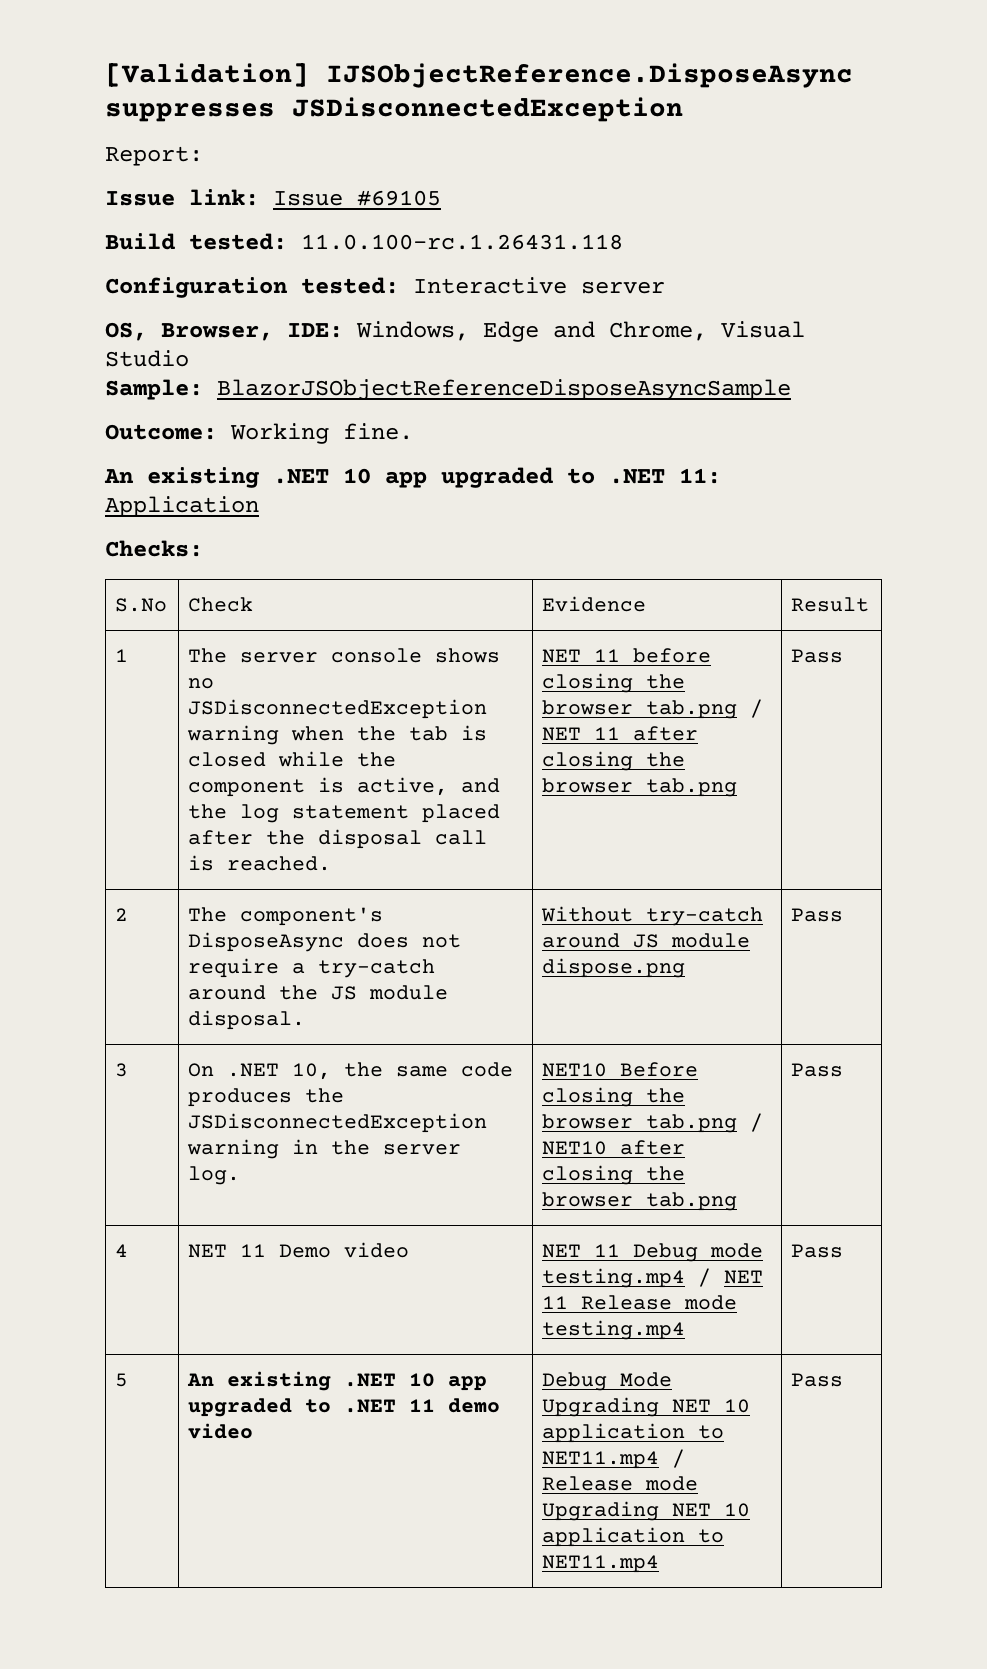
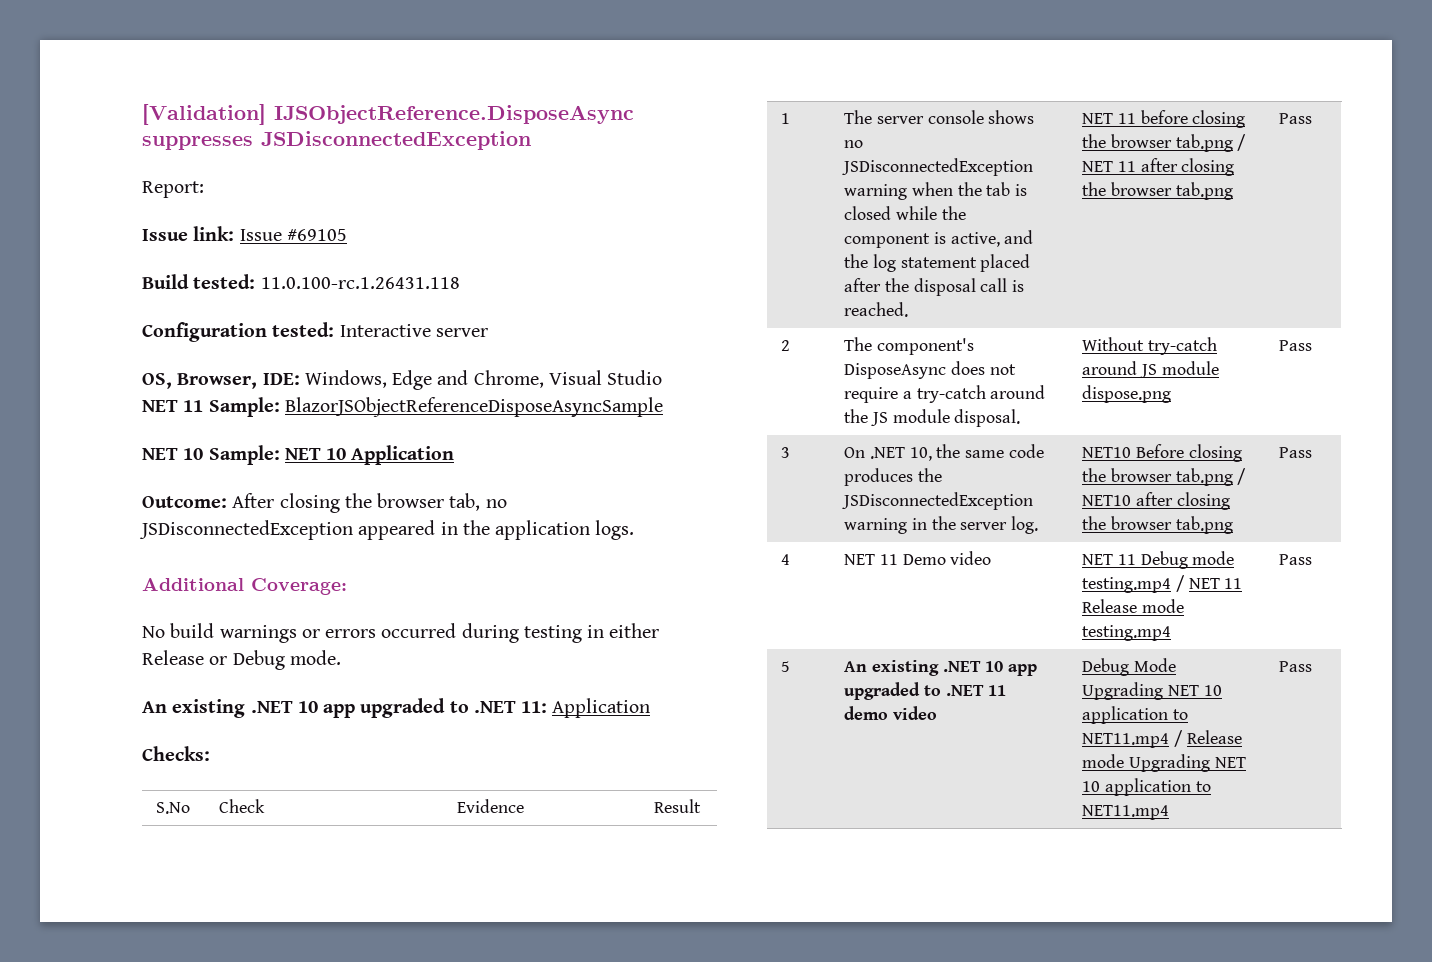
(189, 358) none -> [142,400,204,412] NET 11
[105,423,413,444] Outcome: Working fine. -> [142,445,455,465] [142,493,507,513] [139,520,635,540] [142,578,347,595] [142,623,660,643] [142,650,341,670] NET 10 Sample: NET 10 Application // Outcome: After closing the browser tab, no JSDisconnectedException appeared in the application logs. // Additional Coverage: // No build warnings or errors occurred during testing in either Release or Debug mode.

